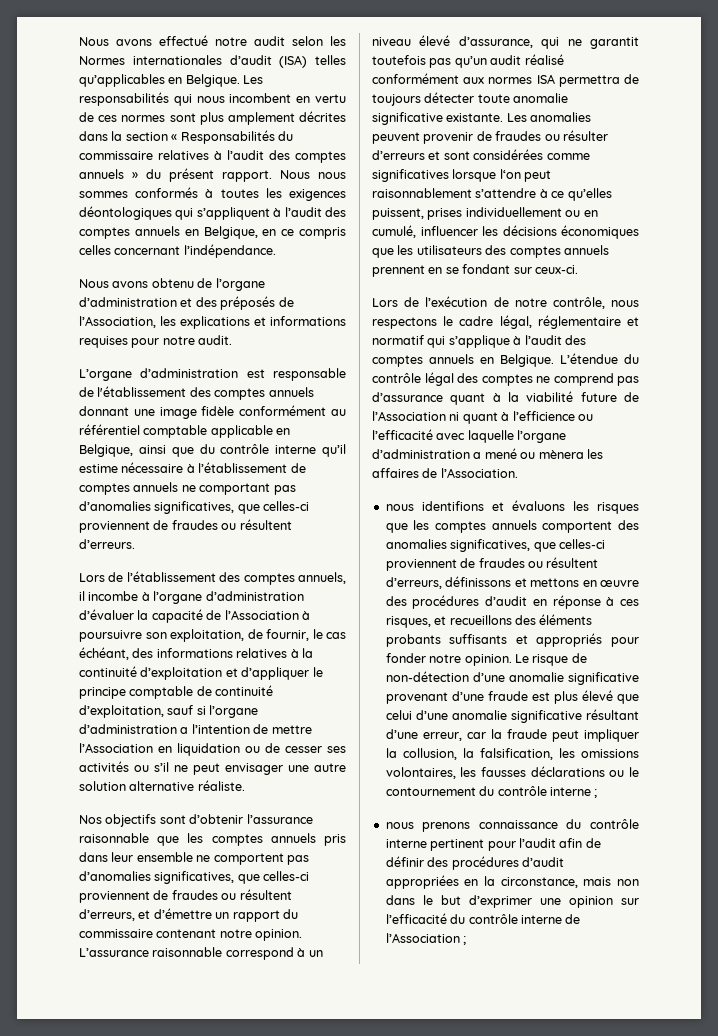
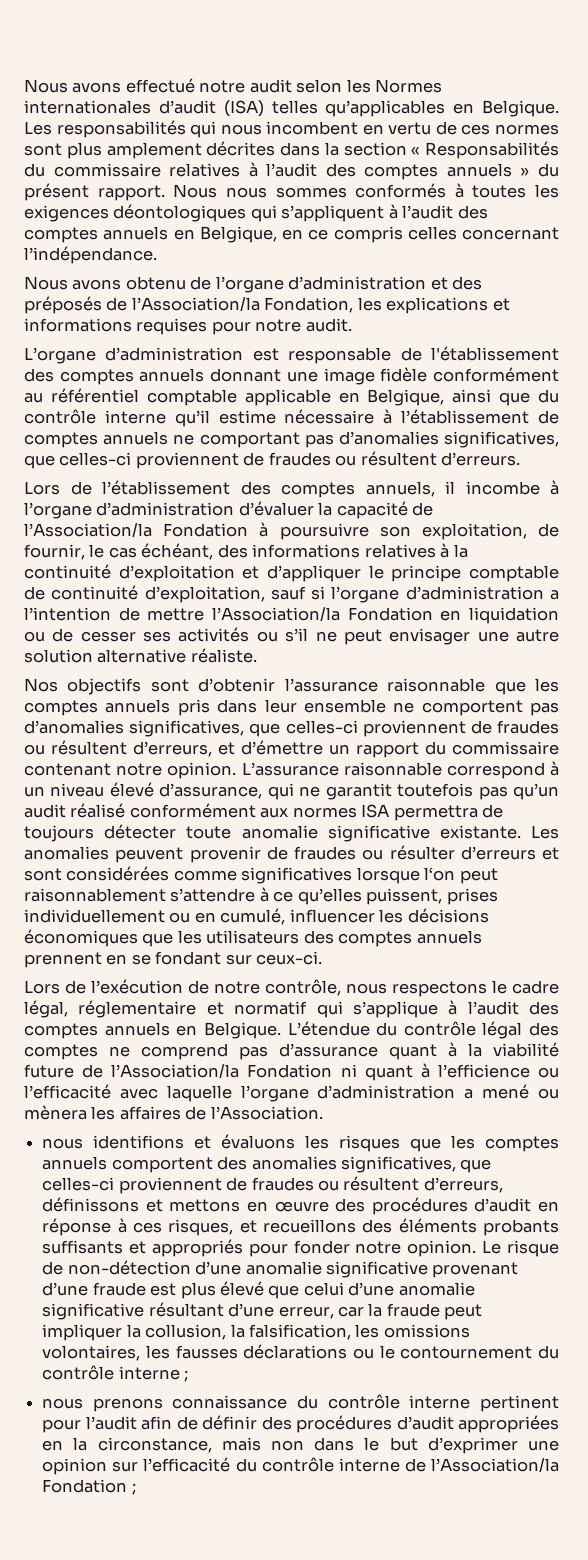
[79,316,156,328] l’Association, -> [131,297,354,313] l’Association/la Fondation,
[224,610,299,620] l’Association -> [24,523,249,537] l’Association/la Fondation
[79,743,153,753] l’Association -> [211,607,433,621] l’Association/la Fondation
[372,411,446,421] l’Association -> [111,1064,333,1078] l’Association/la Fondation
[385,933,460,943] l’Association -> [431,1458,559,1472] [42,1479,128,1493] l’Association/la Fondation

